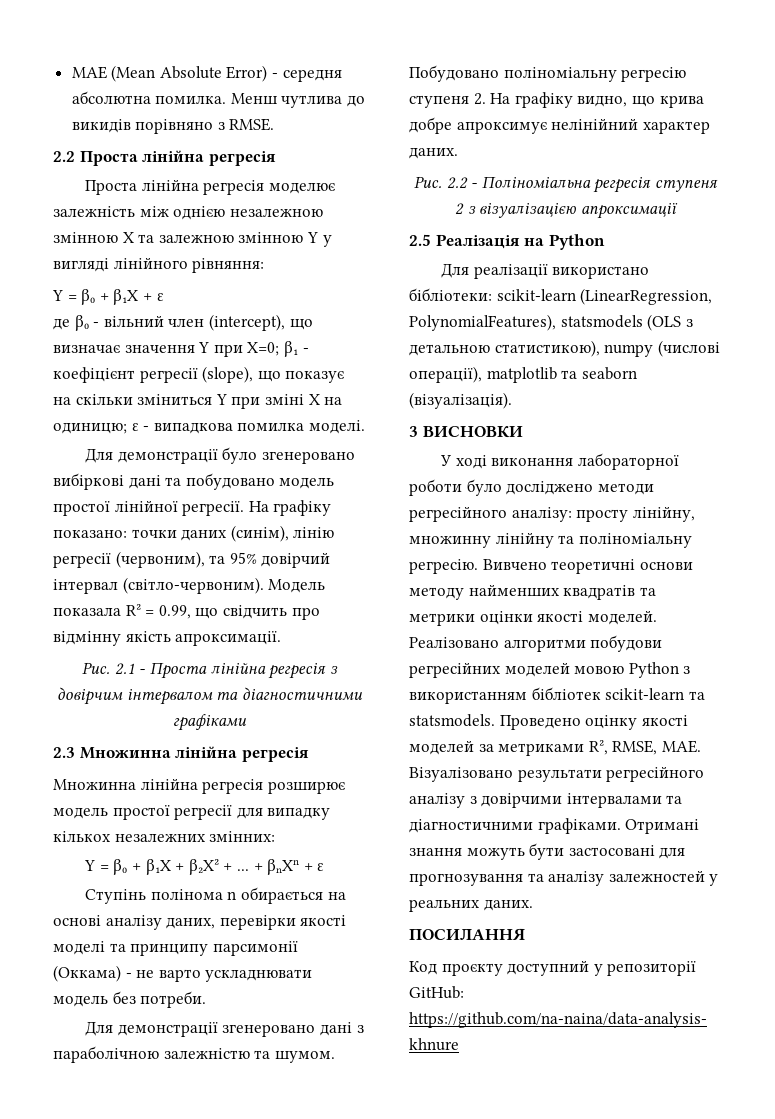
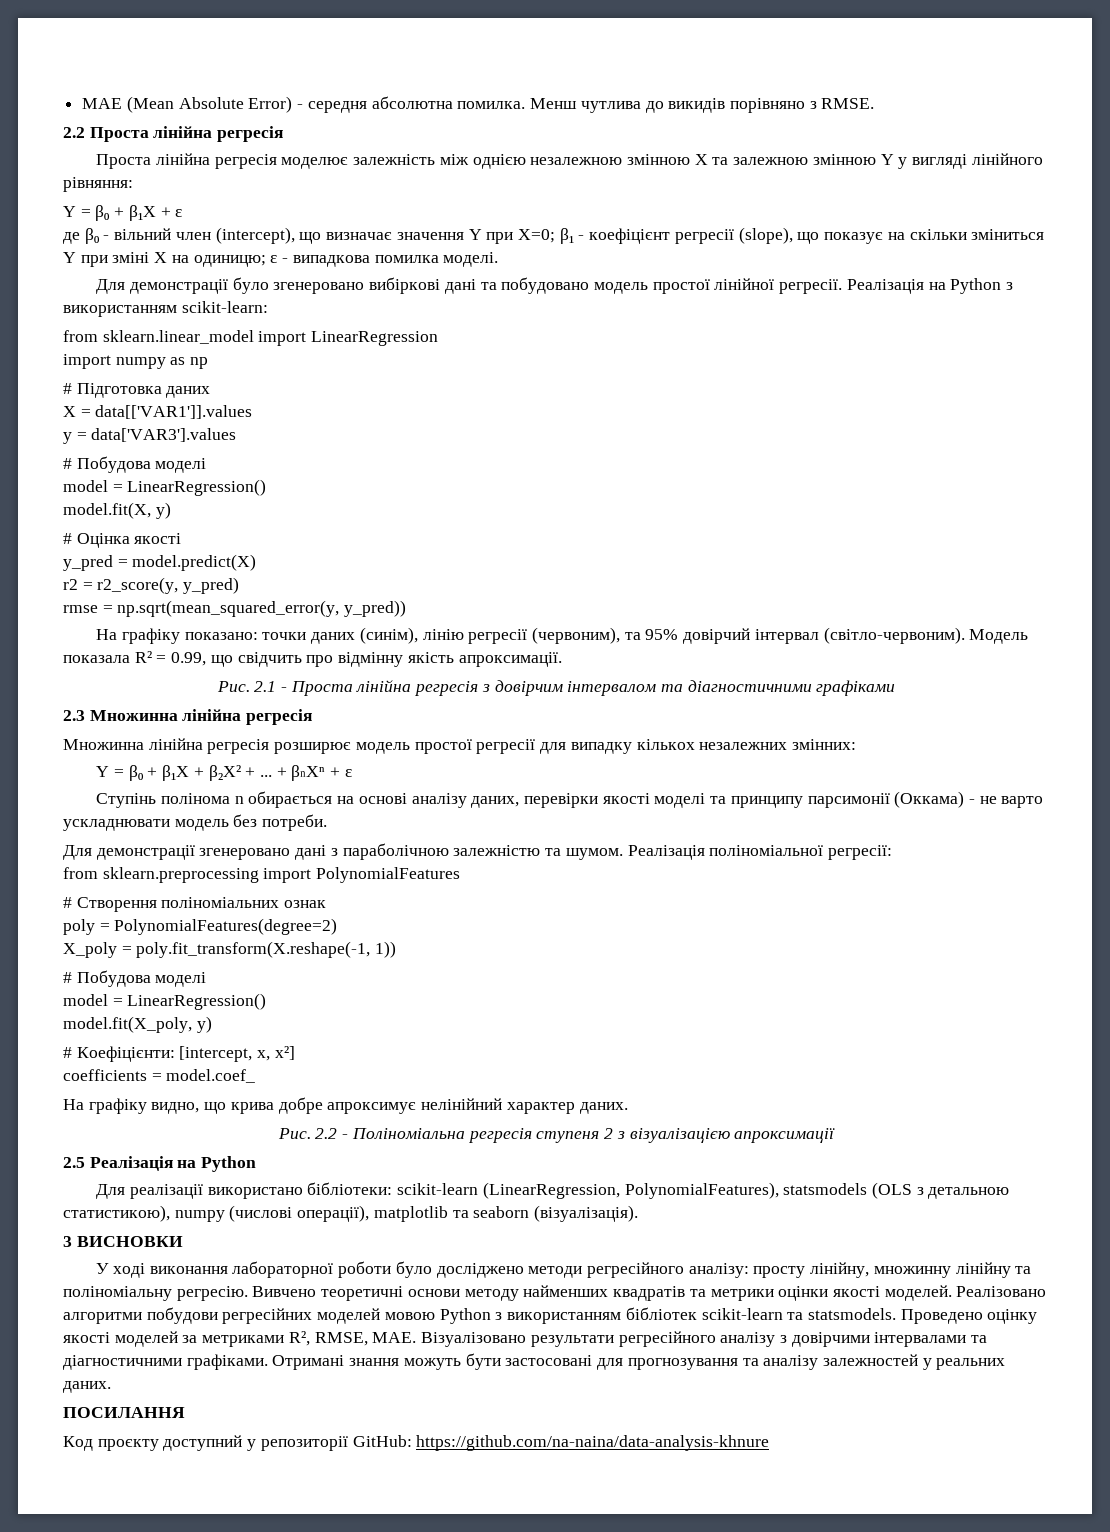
(245, 508) none -> [846,278,1014,294] [63,301,268,317] [63,330,439,346] [63,354,209,369] [63,383,211,398] [63,405,253,419] [63,428,237,444] [63,456,207,473] [63,479,267,496] [63,502,171,519] [63,533,182,548] [63,554,257,571] [63,577,240,594] [63,600,407,617] Реалізація на Python з використанням scikit-learn: // from sklearn.linear_model import LinearRegression // import numpy as np // # Підготовка даних // X = data[['VAR1']].values // y = data['VAR3'].values // # Побудова моделі // model = LinearRegression() // model.fit(X, y) // # Оцінка якості // y_pred = model.predict(X) // r2 = r2_score(y, y_pred) // rmse = np.sqrt(mean_squared_error(y, y_pred)) //
[409,65,687,82] [409,93,486,108] Побудовано поліноміальну регресію ступеня 2. -> [627,845,892,860] [63,867,461,883] [63,897,327,912] [63,918,338,935] [63,941,397,958] [63,970,207,987] [63,993,267,1010] [63,1016,212,1033] [63,1046,295,1062] [63,1069,256,1083] Реалізація поліноміальної регресії: // from sklearn.preprocessing import PolynomialFeatures // # Створення поліноміальних ознак // poly = PolynomialFeatures(degree=2) // X_poly = poly.fit_transform(X.reshape(-1, 1)) // # Побудова моделі // model = LinearRegression() // model.fit(X_poly, y) // # Коефіцієнти: [intercept, x, x²] // coefficients = model.coef_ //

